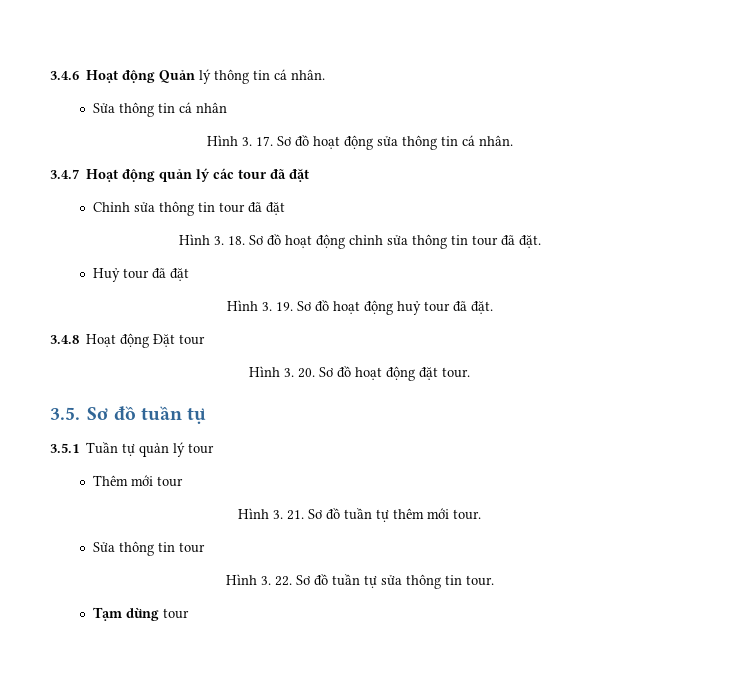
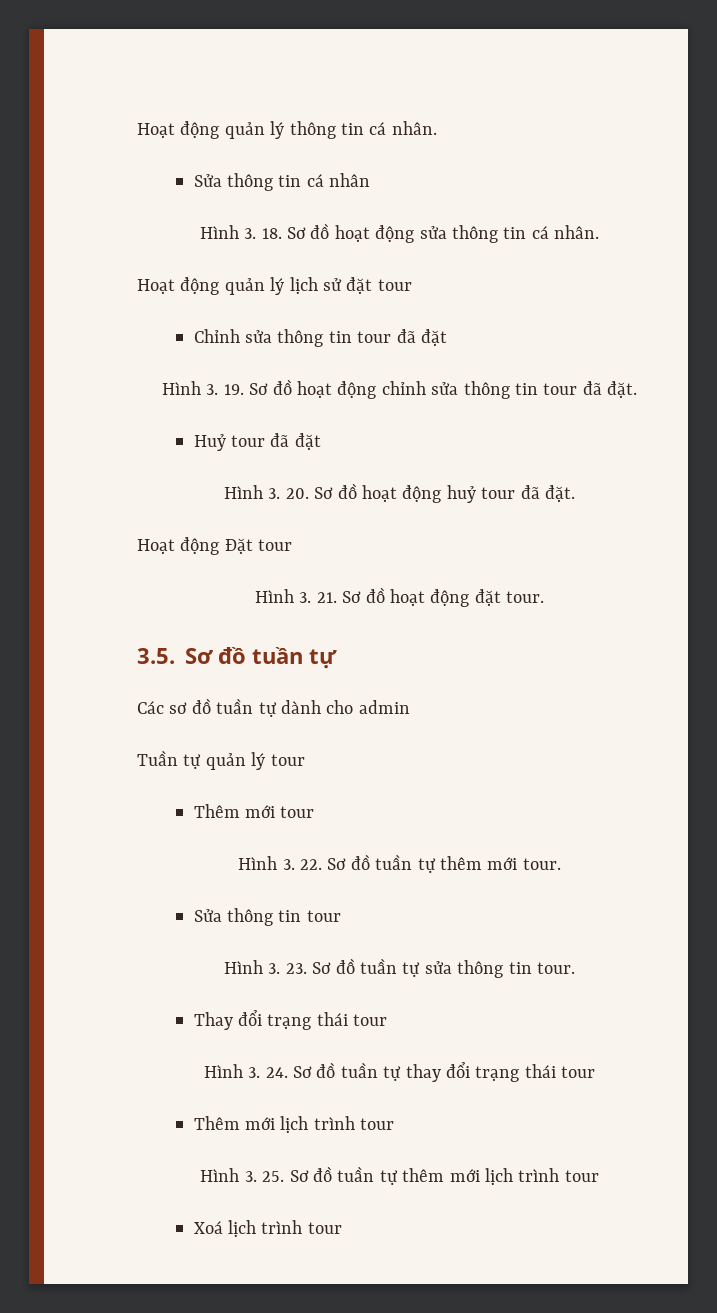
[50,70,196,83] 3.4.6 Hoạt động Quản -> [137,121,265,139] Hoạt động quản
[255,136,273,146] 17. -> [261,228,282,239] 18.
[50,168,310,182] 3.4.7 Hoạt động quản lý các tour đã đặt -> [137,277,412,295] Hoạt động quản lý lịch sử đặt tour
[227,236,245,245] 18. -> [223,384,244,395] 19.
[275,302,293,311] 19. -> [285,488,309,499] 20.
[50,335,79,344] 3.4.8 -> (575, 493) none
[298,368,315,378] 20. -> [316,592,337,603] 21.
[50,443,79,453] 3.5.1 -> [137,698,410,717] Các sơ đồ tuần tự dành cho admin //
[287,510,304,520] 21. -> [300,859,322,870] 22.
[274,576,292,586] 22. -> [285,963,307,974] 23.
[92,607,159,621] Tạm dừng -> [193,1010,388,1030] [203,1062,596,1082] [193,1116,395,1133] [200,1166,599,1185] [193,1220,303,1237] Thay đổi trạng thái tour // Hình 3. 24. Sơ đồ tuần tự thay đổi trạng thái tour // Thêm mới lịch trình tour // Hình 3. 25. Sơ đồ tuần tự thêm mới lịch trình tour // Xoá lịch trình

